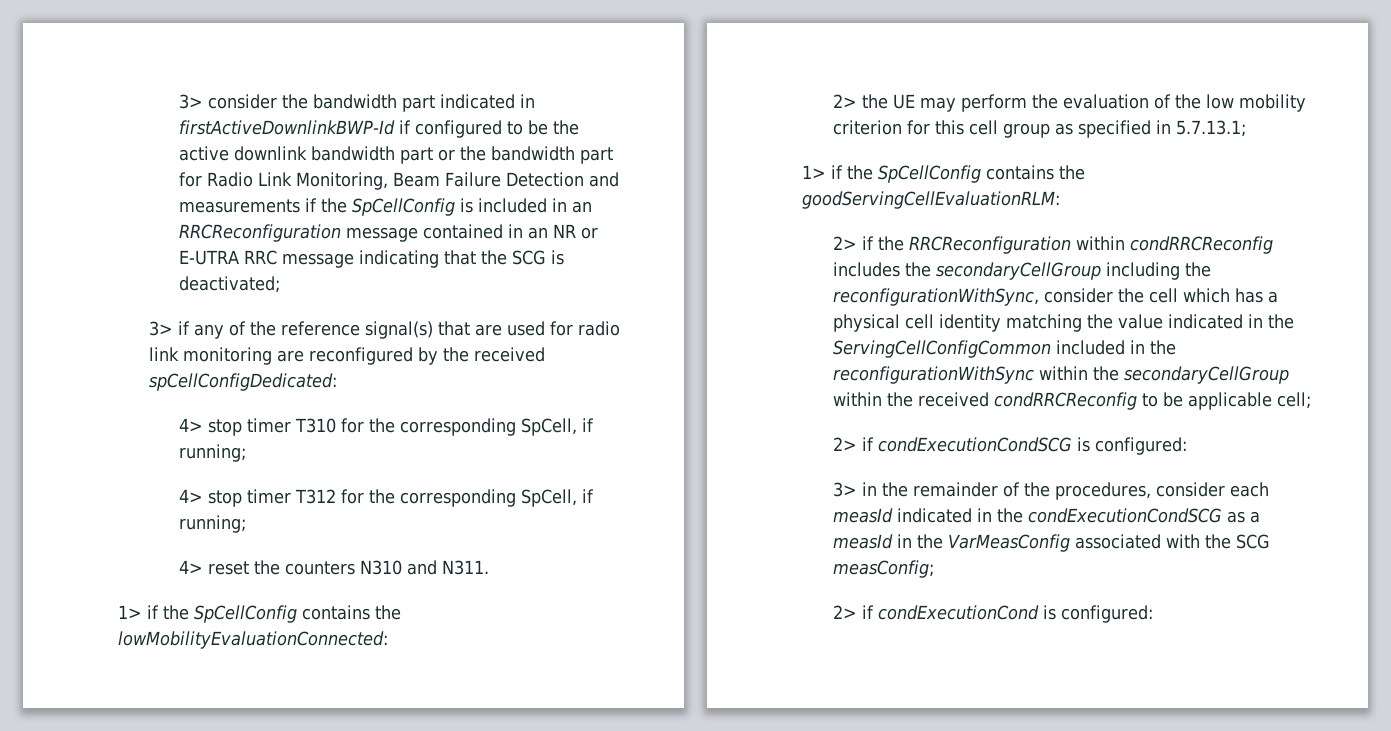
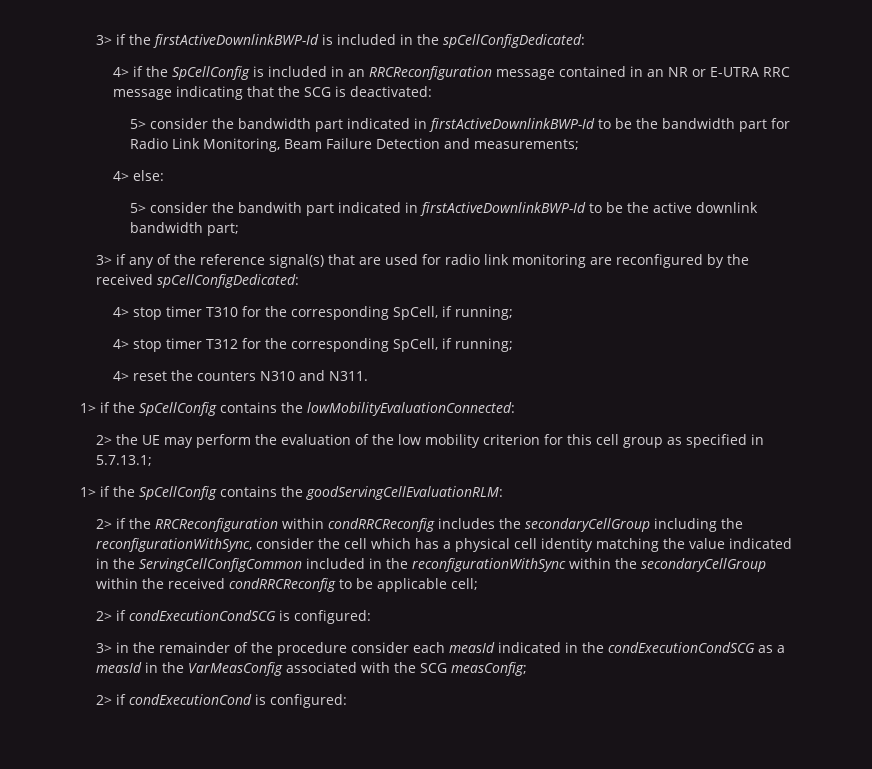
[179,94,536,112] [179,120,580,138] [179,146,614,164] [179,172,620,190] [179,199,301,213] 3> consider the bandwidth part indicated in firstActiveDownlinkBWP-Id if configured to be the active downlink bandwidth part or the bandwidth part for Radio Link Monitoring, Beam Failure Detection and measurements -> [96,34,586,48] [113,67,130,77] 3> if the firstActiveDownlinkBWP-Id is included in the spCellConfigDedicated: // 4>
[179,276,281,293] deactivated; -> [350,86,433,97] [129,118,790,132] [129,138,579,152] [113,170,165,181] [129,202,758,216] [129,222,239,236] deactivated: // 5> consider the bandwidth part indicated in firstActiveDownlinkBWP-Id to be the bandwidth part for Radio Link Monitoring, Beam Failure Detection and measurements; // 4> else: // 5> consider the bandwith part indicated in firstActiveDownlinkBWP-Id to be the active downlink bandwidth part;
[1054,482,1151,500] procedures, -> [277,642,348,656] procedure

